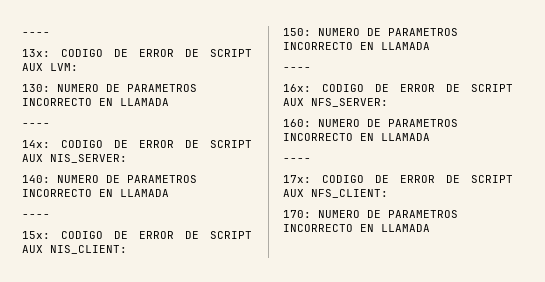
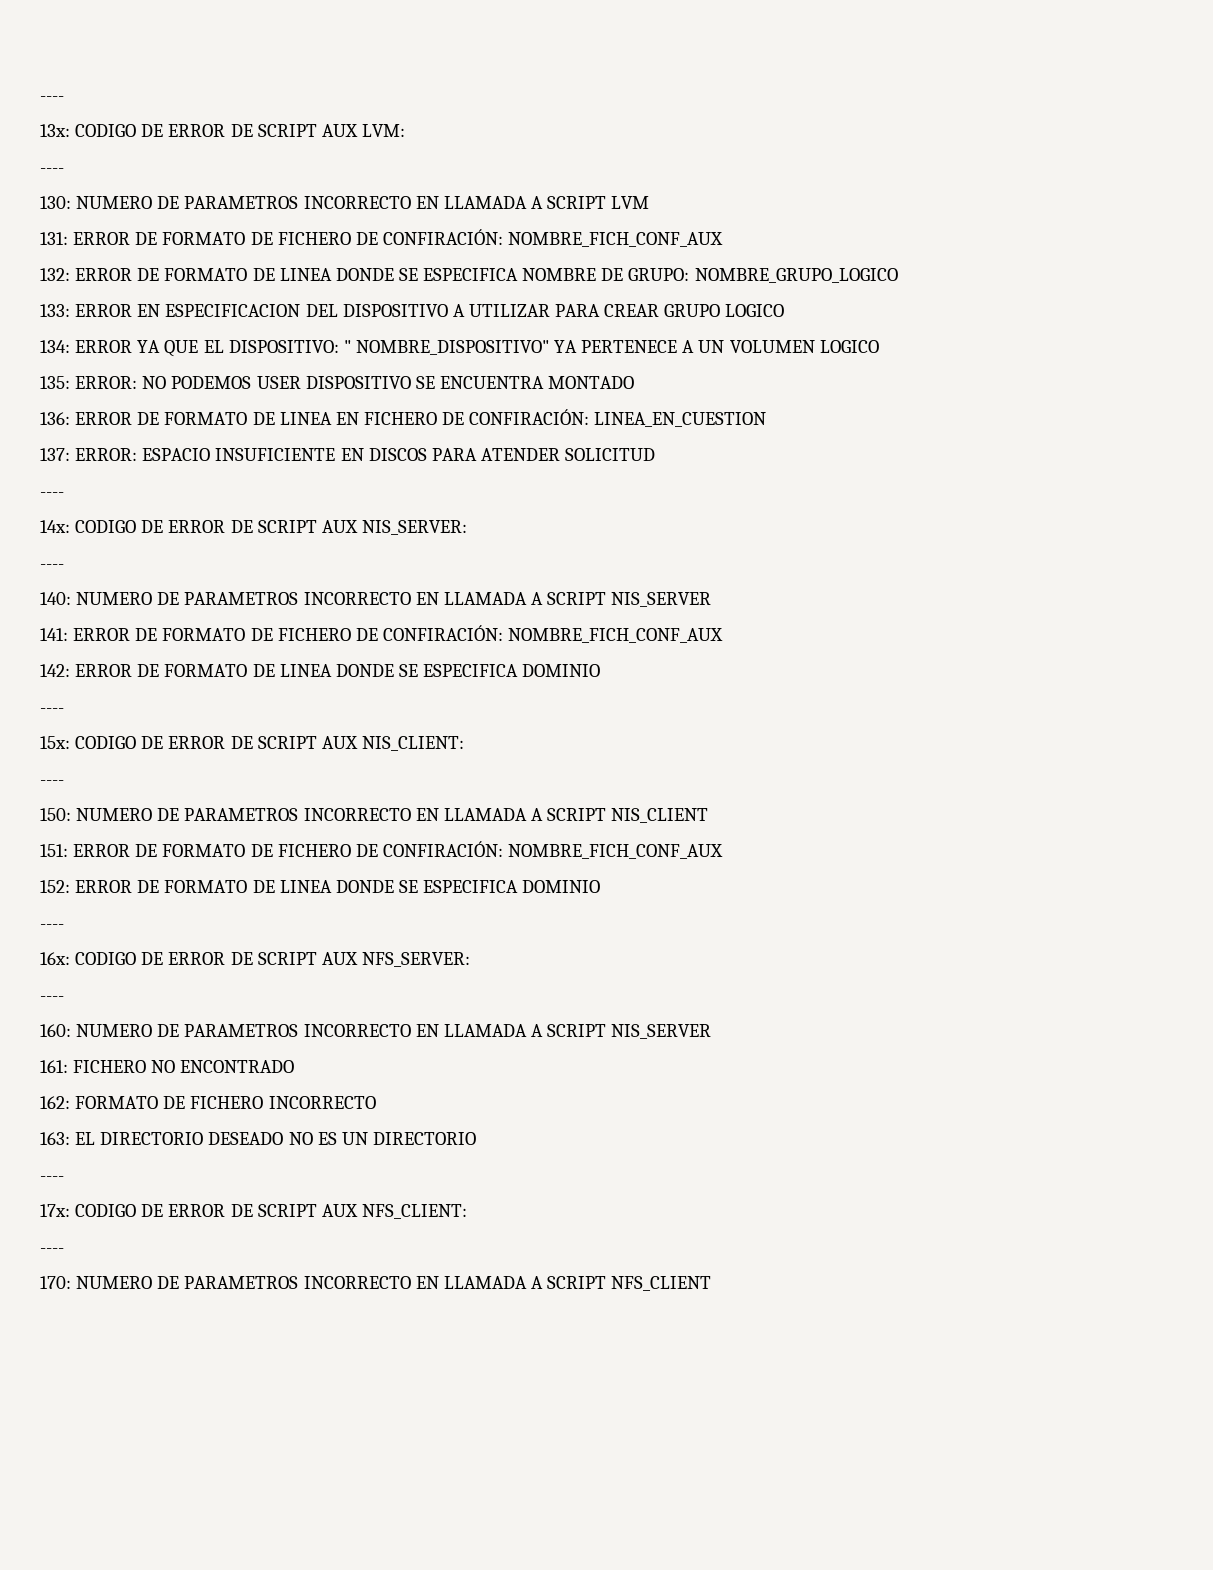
(78, 67) none -> [40,168,64,173] // ----
(169, 102) none -> [530,196,650,209] [40,229,724,247] [40,268,898,283] [40,304,785,317] [40,340,879,357] [40,376,635,389] [40,409,767,427] [40,448,656,461] A SCRIPT LVM // 131: ERROR DE FORMATO DE FICHERO DE CONFIRACIÓN: NOMBRE_FICH_CONF_AUX // 132: ERROR DE FORMATO DE LINEA DONDE SE ESPECIFICA NOMBRE DE GRUPO: NOMBRE_GRUPO_LOGICO // 133: ERROR EN ESPECIFICACION DEL DISPOSITIVO A UTILIZAR PARA CREAR GRUPO LOGICO // 134: ERROR YA QUE EL DISPOSITIVO: " NOMBRE_DISPOSITIVO" YA PERTENECE A UN VOLUMEN LOGICO // 135: ERROR: NO PODEMOS USER DISPOSITIVO SE ENCUENTRA MONTADO // 136: ERROR DE FORMATO DE LINEA EN FICHERO DE CONFIRACIÓN: LINEA_EN_CUESTION // 137: ERROR: ESPACIO INSUFICIENTE EN DISCOS PARA ATENDER SOLICITUD
(127, 158) none -> [40,564,64,569] // ----
(169, 193) none -> [530,592,712,607] [40,625,724,643] [40,664,601,677] A SCRIPT NIS_SERVER // 141: ERROR DE FORMATO DE FICHERO DE CONFIRACIÓN: NOMBRE_FICH_CONF_AUX // 142: ERROR DE FORMATO DE LINEA DONDE SE ESPECIFICA DOMINIO
(127, 249) none -> [40,780,64,785] // ----
(430, 46) none -> [530,808,709,823] [40,841,724,859] [40,880,601,893] A SCRIPT NIS_CLIENT // 151: ERROR DE FORMATO DE FICHERO DE CONFIRACIÓN: NOMBRE_FICH_CONF_AUX // 152: ERROR DE FORMATO DE LINEA DONDE SE ESPECIFICA DOMINIO
(388, 102) none -> [40,996,64,1001] // ----
(430, 137) none -> [530,1024,712,1039] [40,1060,295,1073] [40,1096,376,1109] [40,1132,476,1145] A SCRIPT NIS_SERVER // 161: FICHERO NO ENCONTRADO // 162: FORMATO DE FICHERO INCORRECTO // 163: EL DIRECTORIO DESEADO NO ES UN DIRECTORIO
(388, 193) none -> [40,1248,64,1253] // ----
(430, 228) none -> [530,1276,712,1291] A SCRIPT NFS_CLIENT

